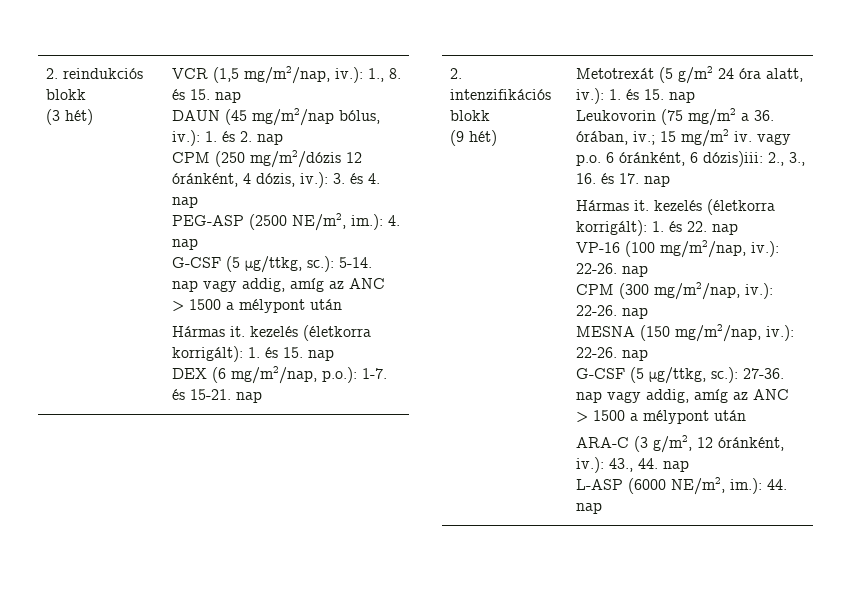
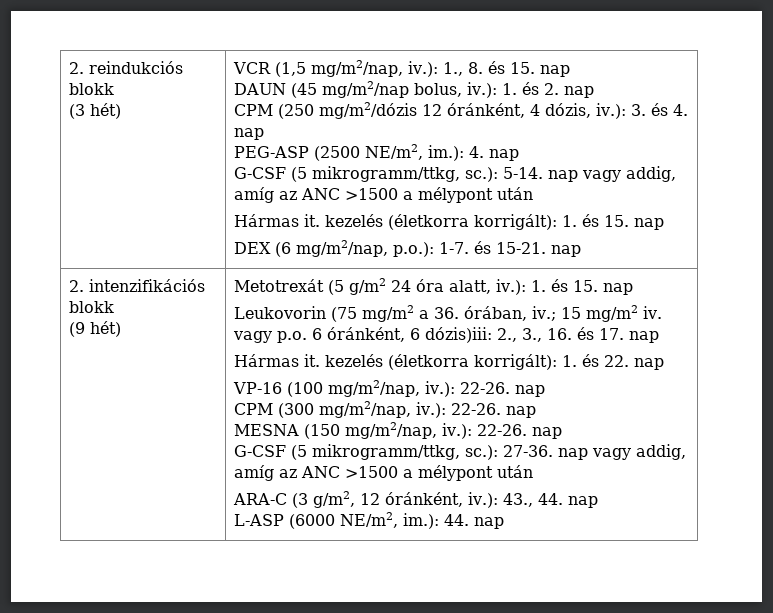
[338,110,380,124] bólus, -> [414,83,463,97] bolus,
[244,256,302,273] μg/ttkg, -> [312,166,461,182] mikrogramm/ttkg,
[171,299,221,312] > 1500 -> [345,188,399,200] >1500
[648,367,706,384] μg/ttkg, -> [312,444,461,460] mikrogramm/ttkg,
[575,410,625,423] > 1500 -> [345,466,399,478] >1500

